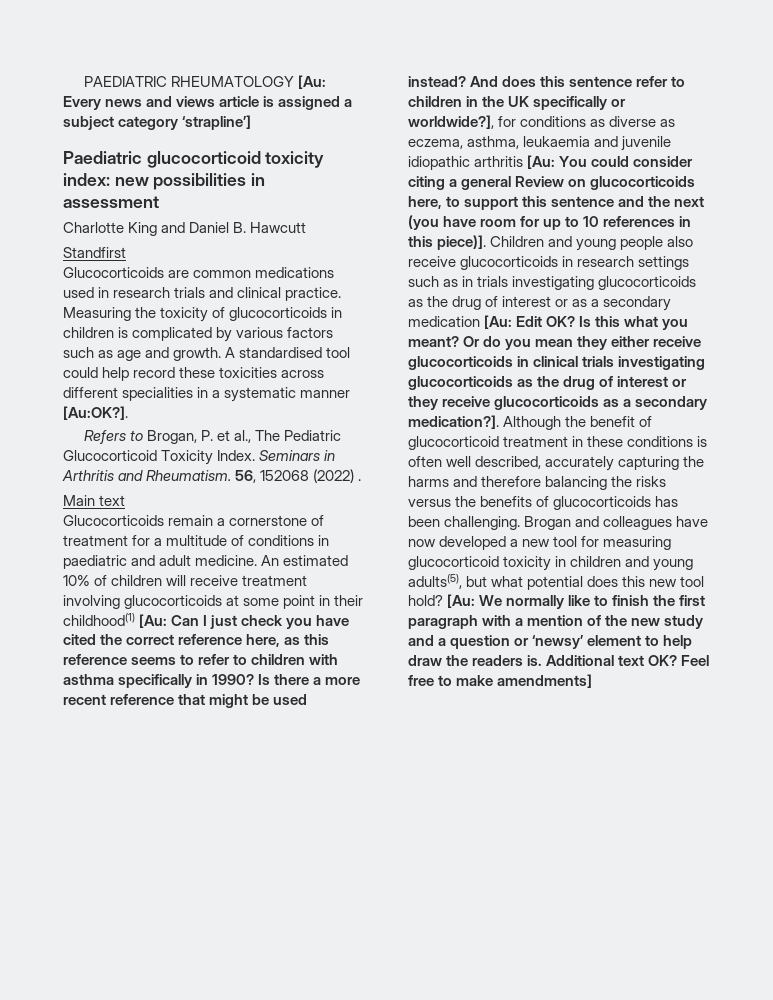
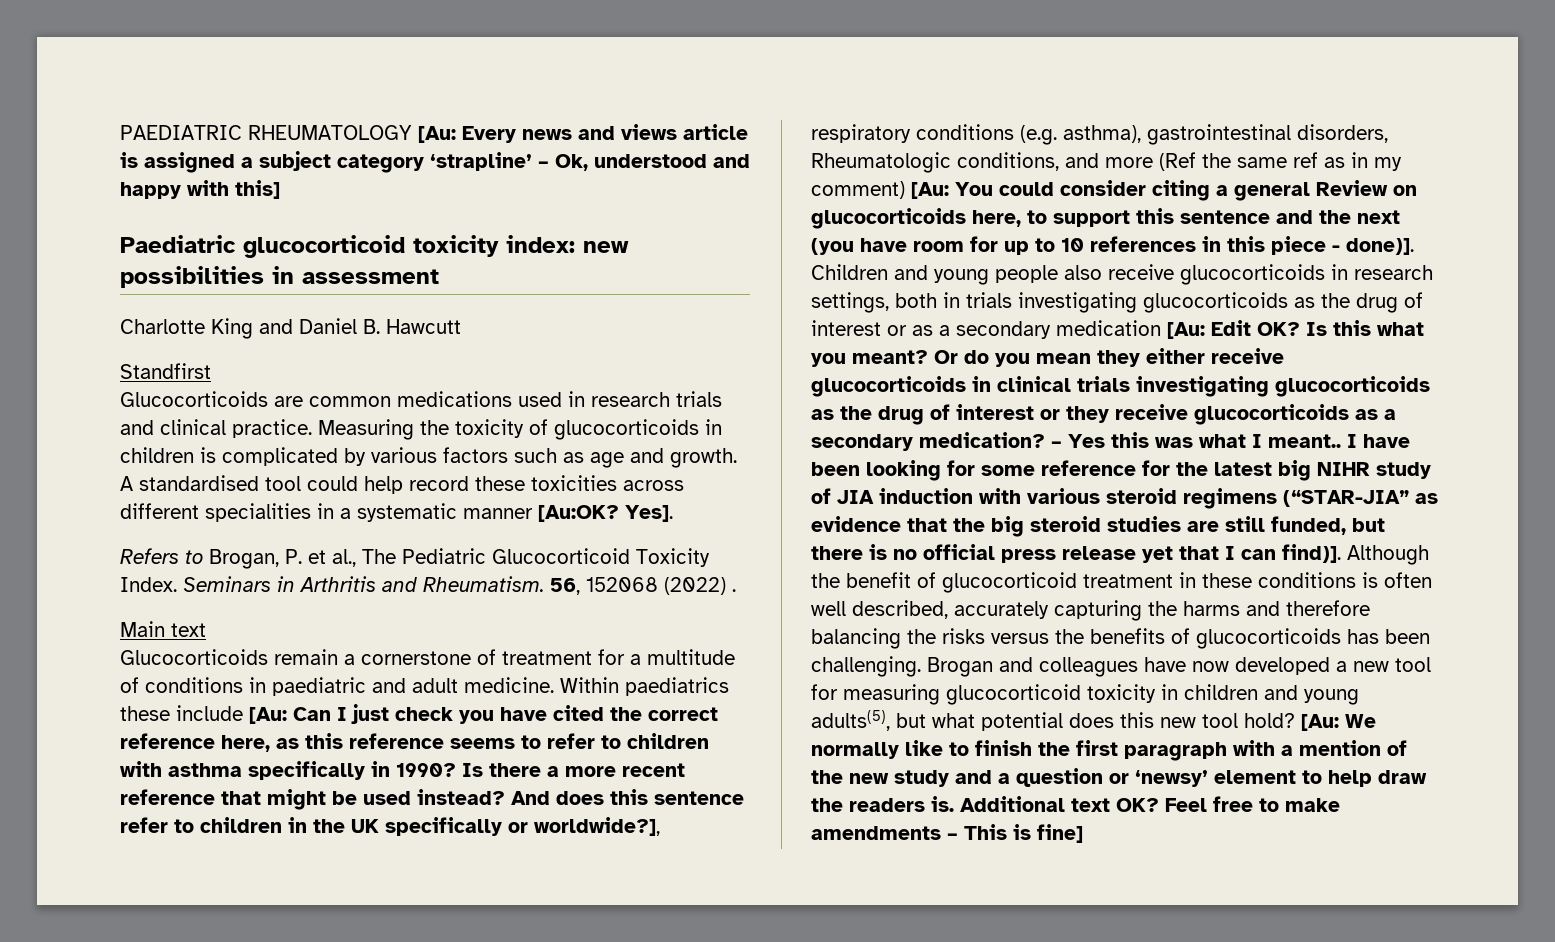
[182,115,252,130] ‘strapline’] -> [430,152,750,171] [120,180,280,199] ‘strapline’ – Ok, understood and happy with this]
[63,406,128,420] [Au:OK?]. -> [538,505,673,522] [Au:OK? Yes].
[261,555,349,566] [63,575,308,586] [63,595,364,609] [63,613,135,626] An estimated 10% of children will receive treatment involving glucocorticoids at some point in their childhood(1) -> [560,677,729,696] [120,705,243,721] Within paediatrics these include
[498,116,676,127] [408,136,672,151] [408,156,524,170] for conditions as diverse as eczema, asthma, leukaemia and juvenile idiopathic arthritis -> [811,124,1388,145] [811,152,1402,173] [811,181,905,199] respiratory conditions (e.g. asthma), gastrointestinal disorders, Rheumatologic conditions, and more (Ref the same ref as in my comment)
[437,235,487,250] piece)]. -> [1271,236,1414,255] piece - done)].
[638,256,690,270] [408,276,459,287] settings such as -> [811,292,937,313] settings, both
[408,415,499,429] medication?]. -> [919,432,1410,448] [811,460,1431,481] [811,488,1438,509] [811,516,1385,537] [811,544,1341,563] medication? – Yes this was what I meant.. I have been looking for some reference for the latest big NIHR study of JIA induction with various steroid regimens (“STAR-JIA” as evidence that the big steroid studies are still funded, but there is no official press release yet that I can find)].
[497,674,593,688] amendments] -> [811,824,1083,843] amendments – This is fine]

